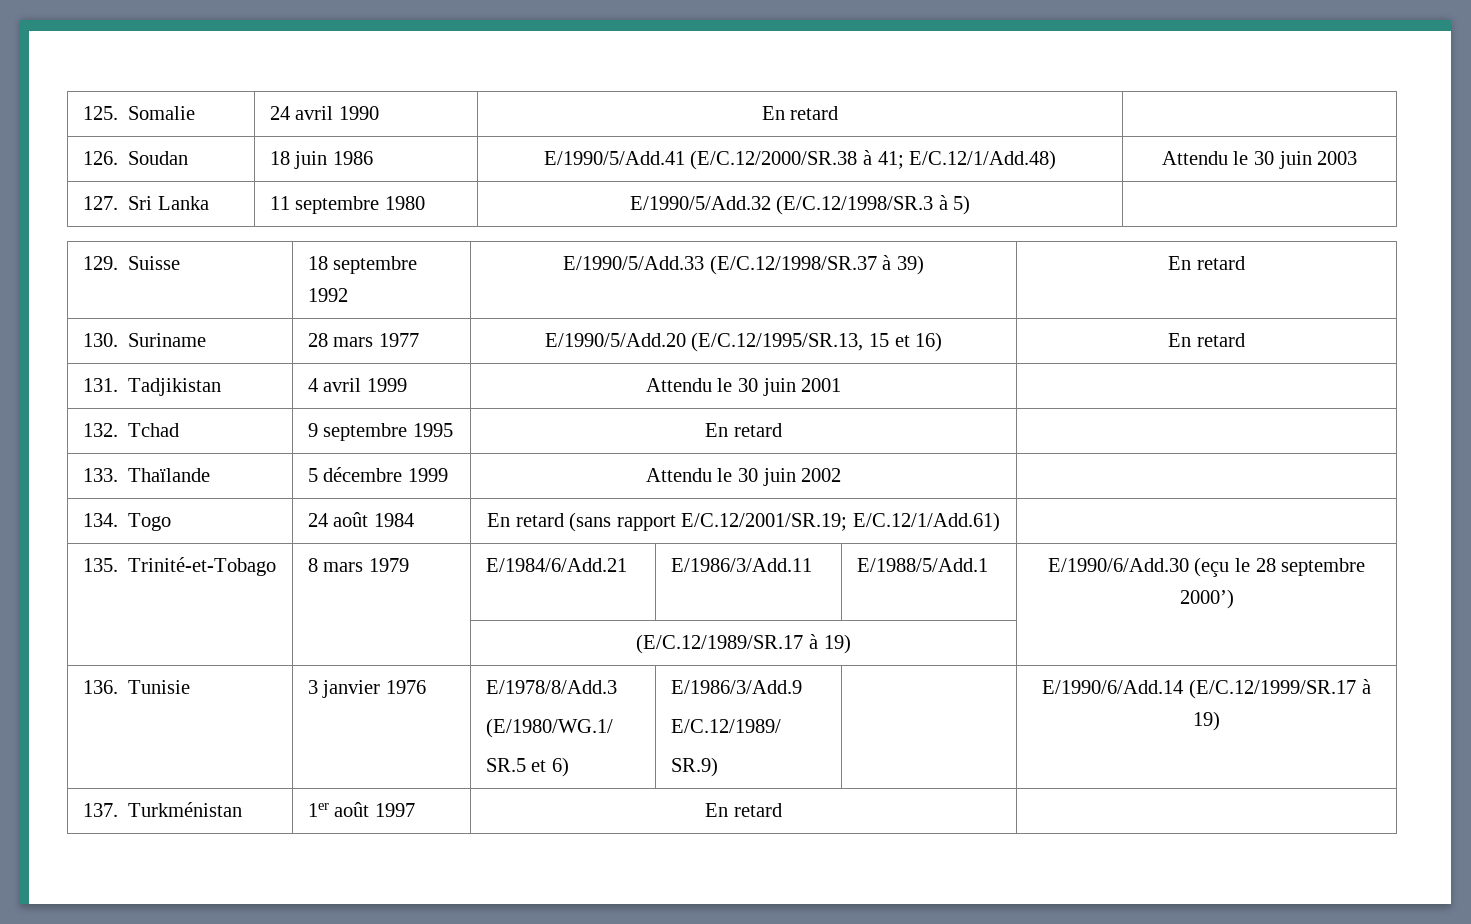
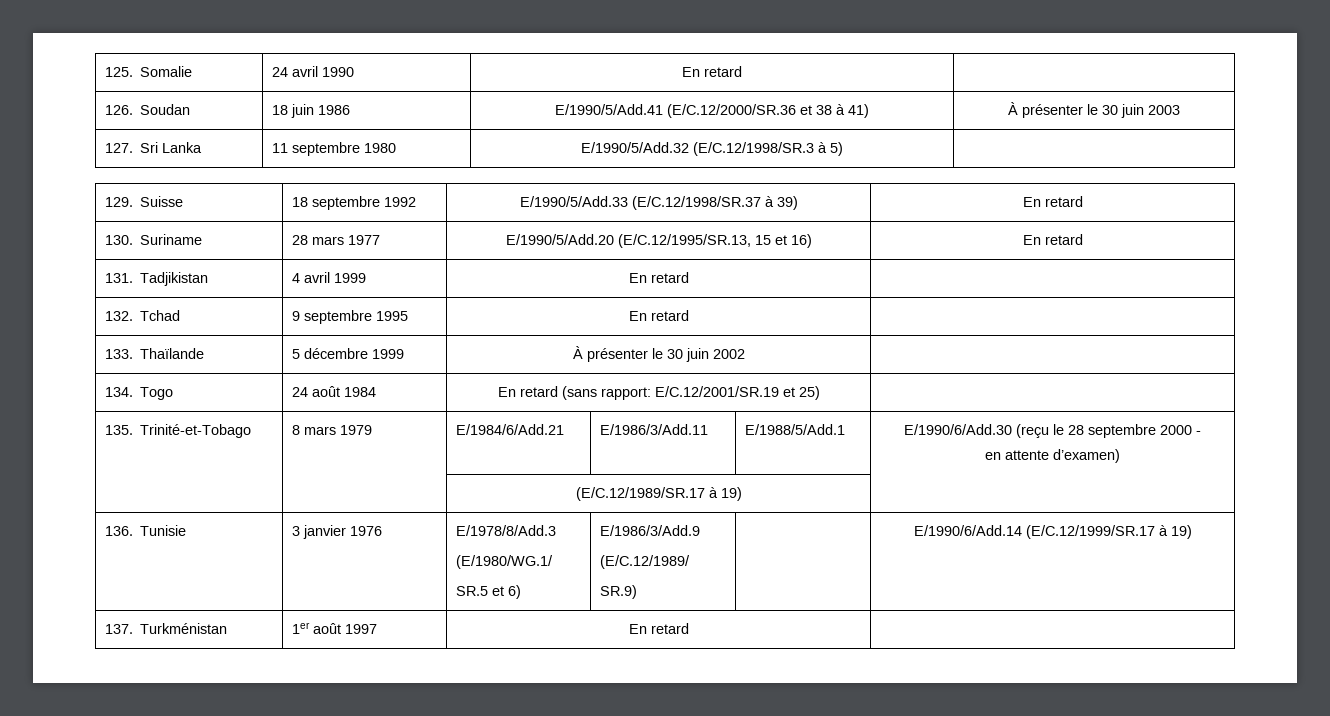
[690,150,1057,170] [1161,151,1228,165] (E/C.12/2000/SR.38 à 41; E/C.12/1/Add.48) | Attendu -> [666,104,869,118] [1007,102,1083,118] (E/C.12/2000/SR.36 et 38 à 41) | À présenter
[645,378,842,396] Attendu le 30 juin 2001 -> [628,272,689,283] En retard
[645,468,712,482] Attendu -> [572,346,648,362] À présenter
[616,512,1000,532] rapport E/C.12/2001/SR.19; E/C.12/1/Add.61) -> [600,386,820,400] rapport: E/C.12/2001/SR.19 et 25)
[1194,557,1230,577] (eçu -> [1015,424,1049,438] (reçu
[1179,589,1234,609] 2000’) -> [1160,425,1201,435] [984,449,1120,463] 2000 - // en attente d’examen)
[670,719,781,733] E/C.12/1989/ -> [599,555,690,569] (E/C.12/1989/

